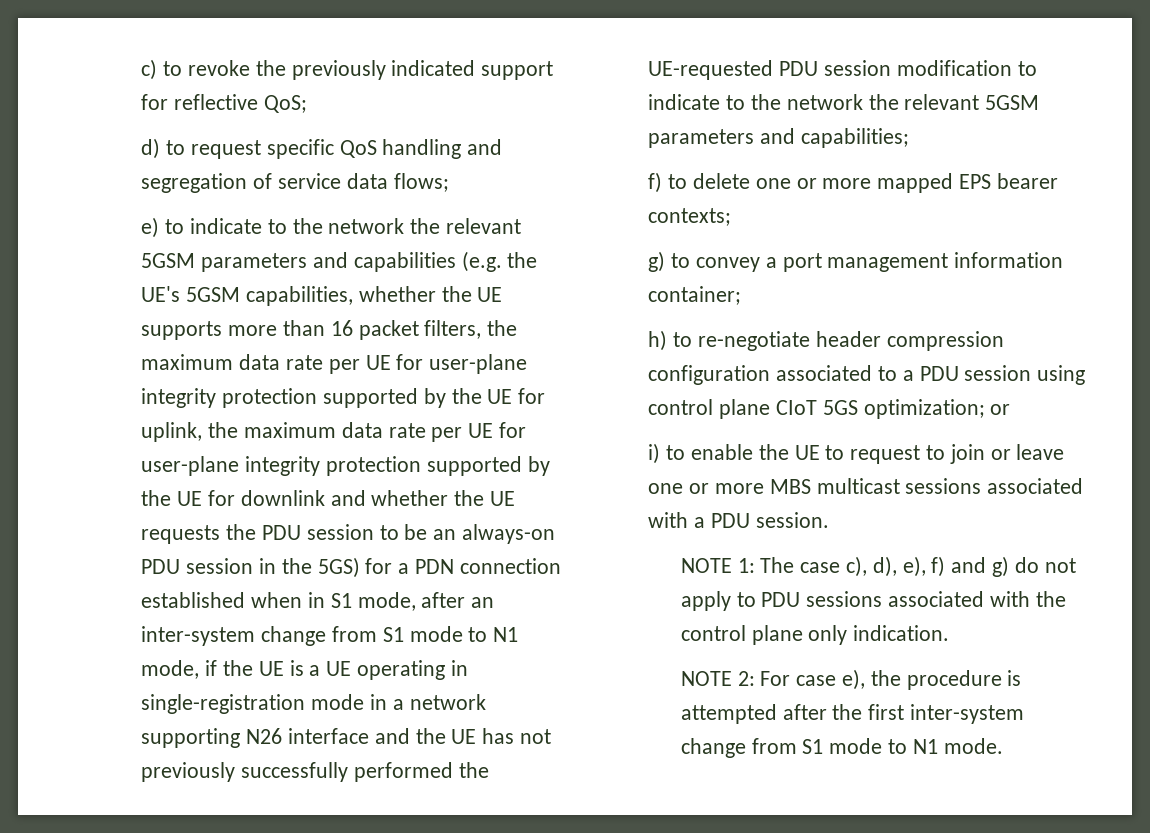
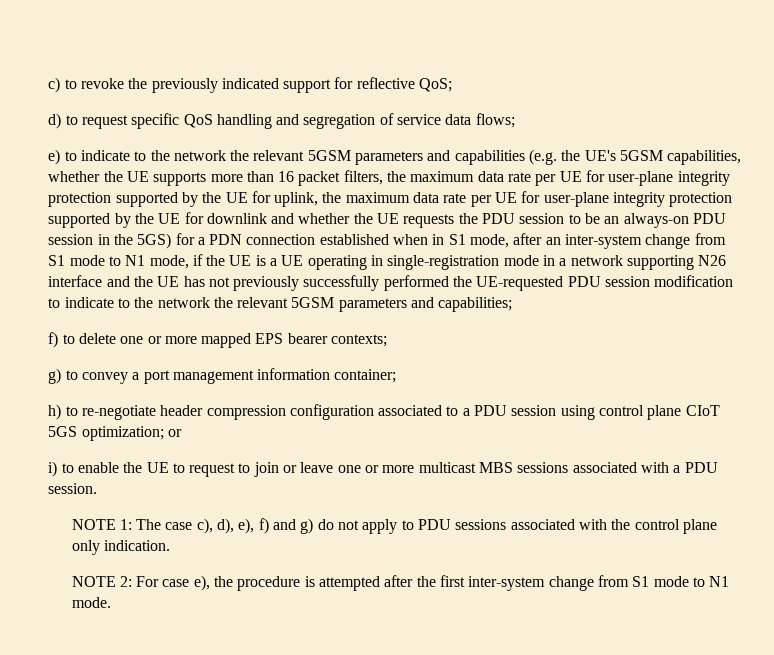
[769,478,900,494] MBS multicast -> [418,462,514,473] multicast MBS

